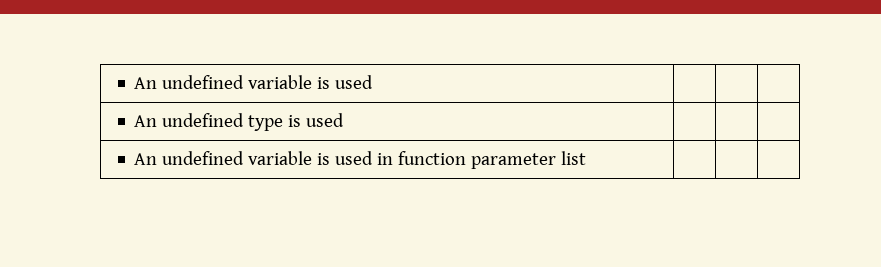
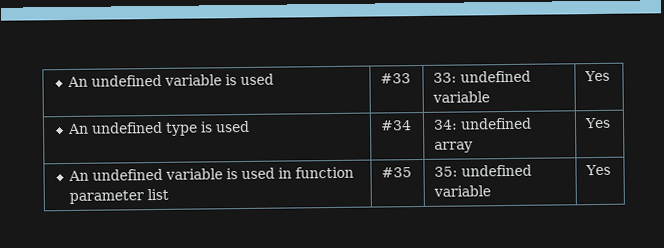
(374, 82) | | -> [380,73,412,84] [433,70,532,83] [432,91,491,103] [584,70,611,82] #33 | 33: undefined variable | Yes
(345, 120) | | -> [380,120,413,131] [433,117,533,130] [434,141,474,153] [584,117,612,129] #34 | 34: undefined array | Yes
(587, 158) | | -> [381,167,413,178] [434,164,533,177] [433,185,492,197] [585,164,612,176] #35 | 35: undefined variable | Yes

